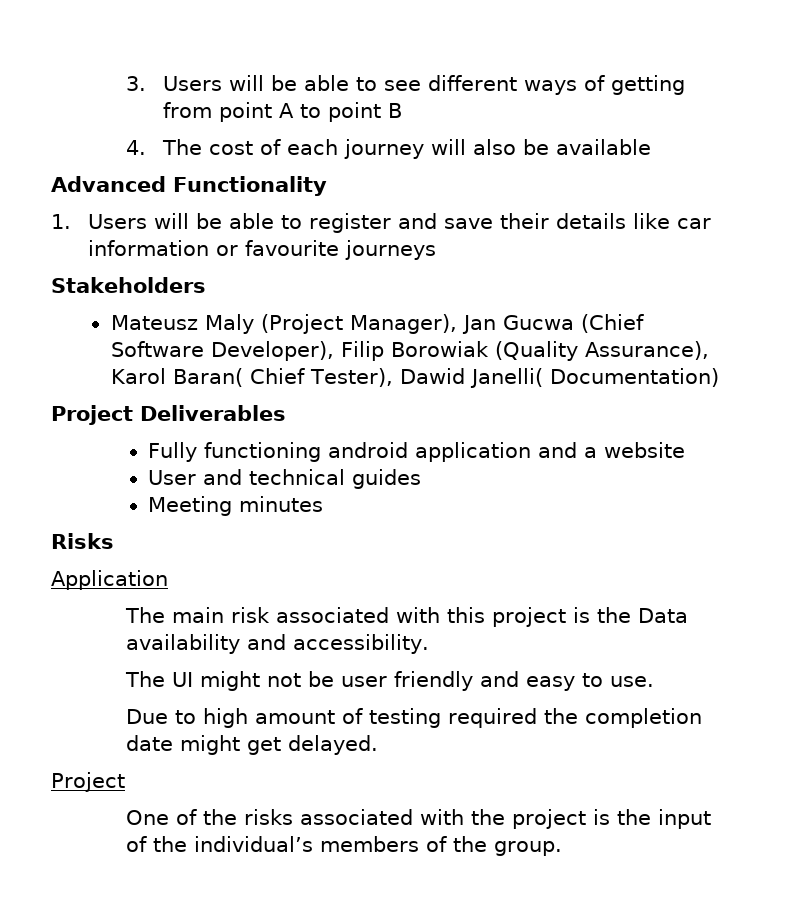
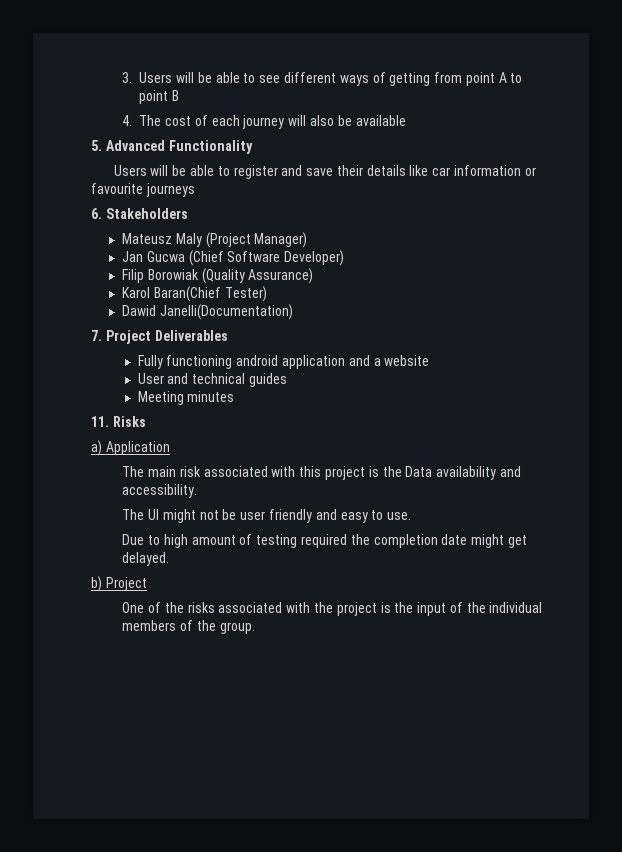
(652, 147) none -> [91,140,102,151] 5.
[51,214,71,229] 1. -> (253, 147) none
(437, 250) none -> [91,208,102,219] 6.
[349,314,457,334] Manager), -> [254,232,308,248] Manager) //
[210,341,334,361] Developer), -> [284,250,345,266] Developer) //
[584,341,709,360] [110,368,719,388] Assurance), Karol Baran( Chief Tester), Dawid Janelli( Documentation) // -> [248,268,314,284] [122,286,267,302] [122,304,293,320] [91,330,102,341] Assurance) // Karol Baran(Chief Tester) // Dawid Janelli(Documentation) // 7.
(324, 504) none -> [91,416,109,427] 11.
(114, 541) none -> [91,440,102,456] a)
(378, 745) none -> [91,576,102,592] b)
[193,836,313,852] individual’s -> [489,602,543,613] individual

